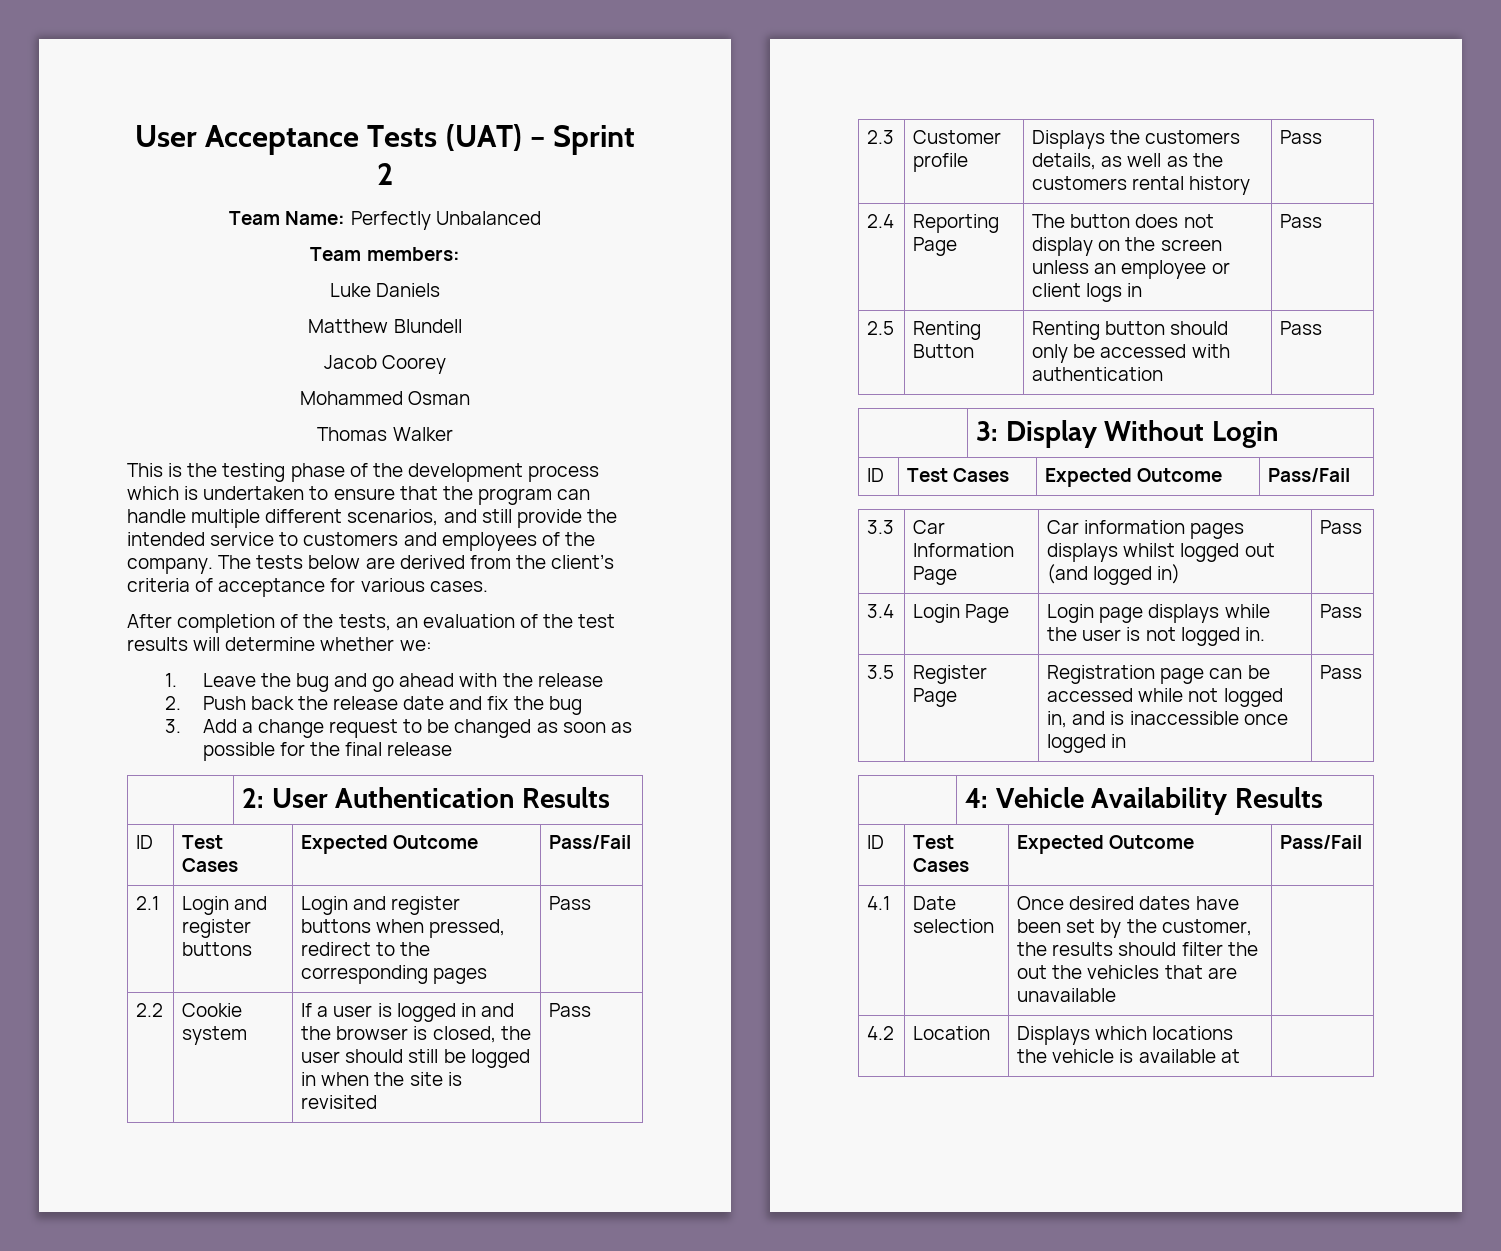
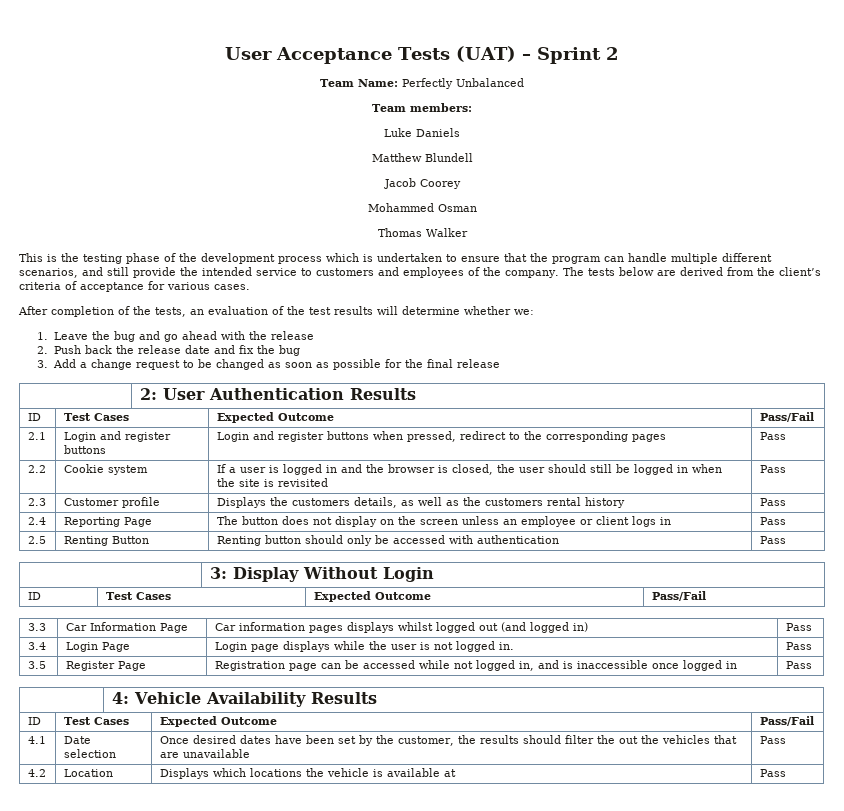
(1117, 995) none -> [759,736,786,744] Pass
(1240, 1056) none -> [759,769,786,777] Pass

